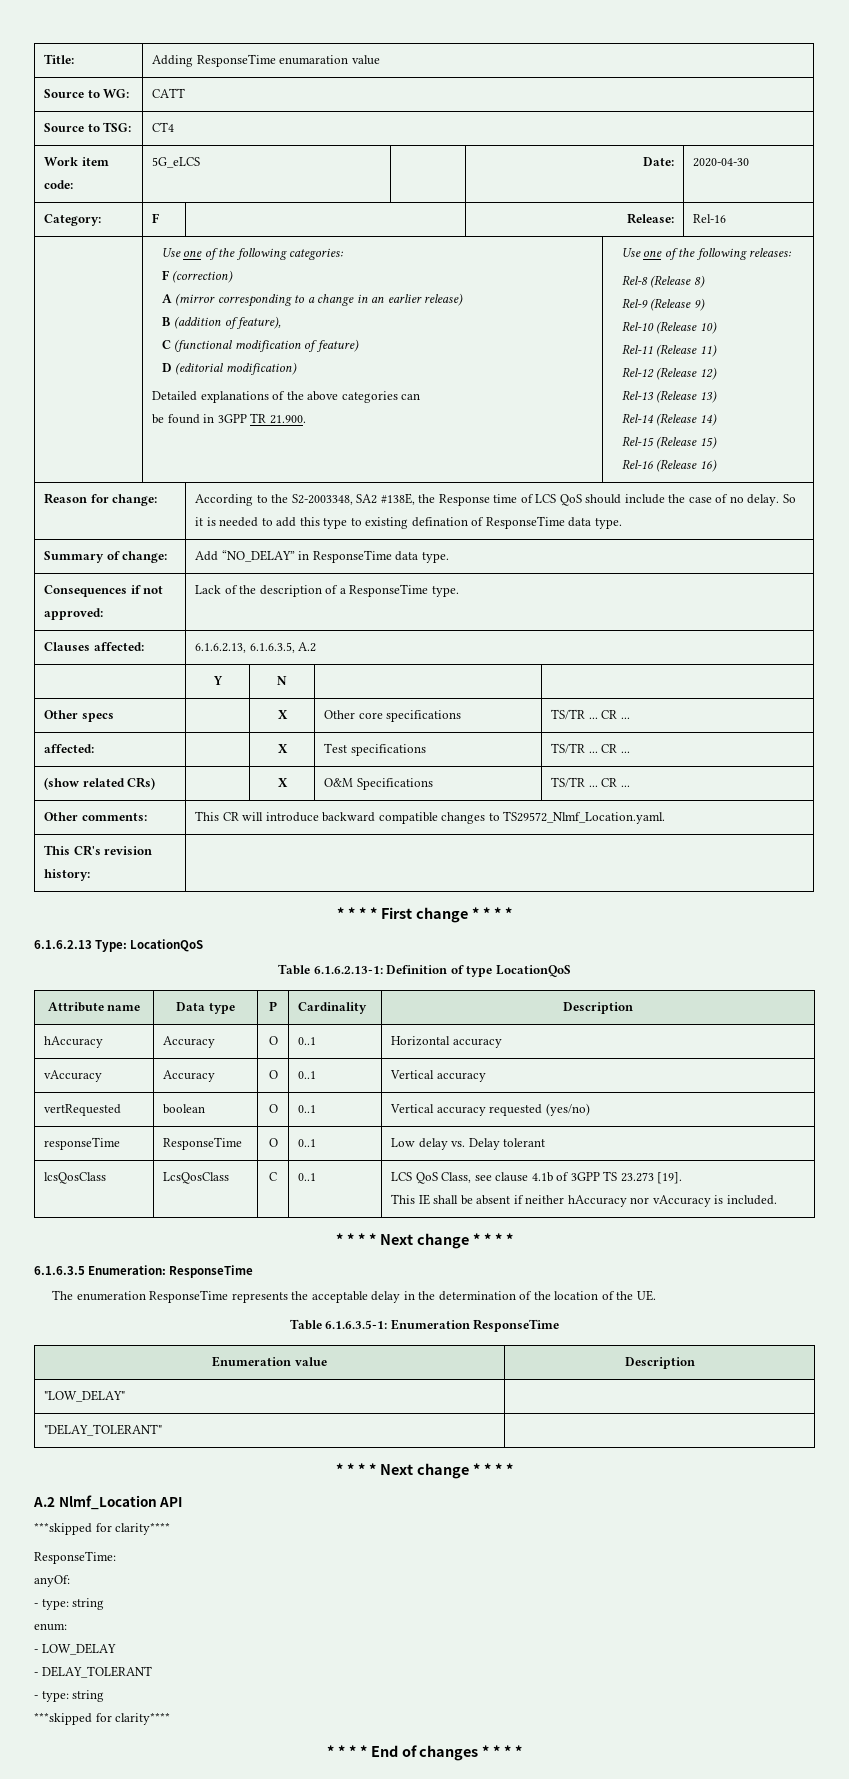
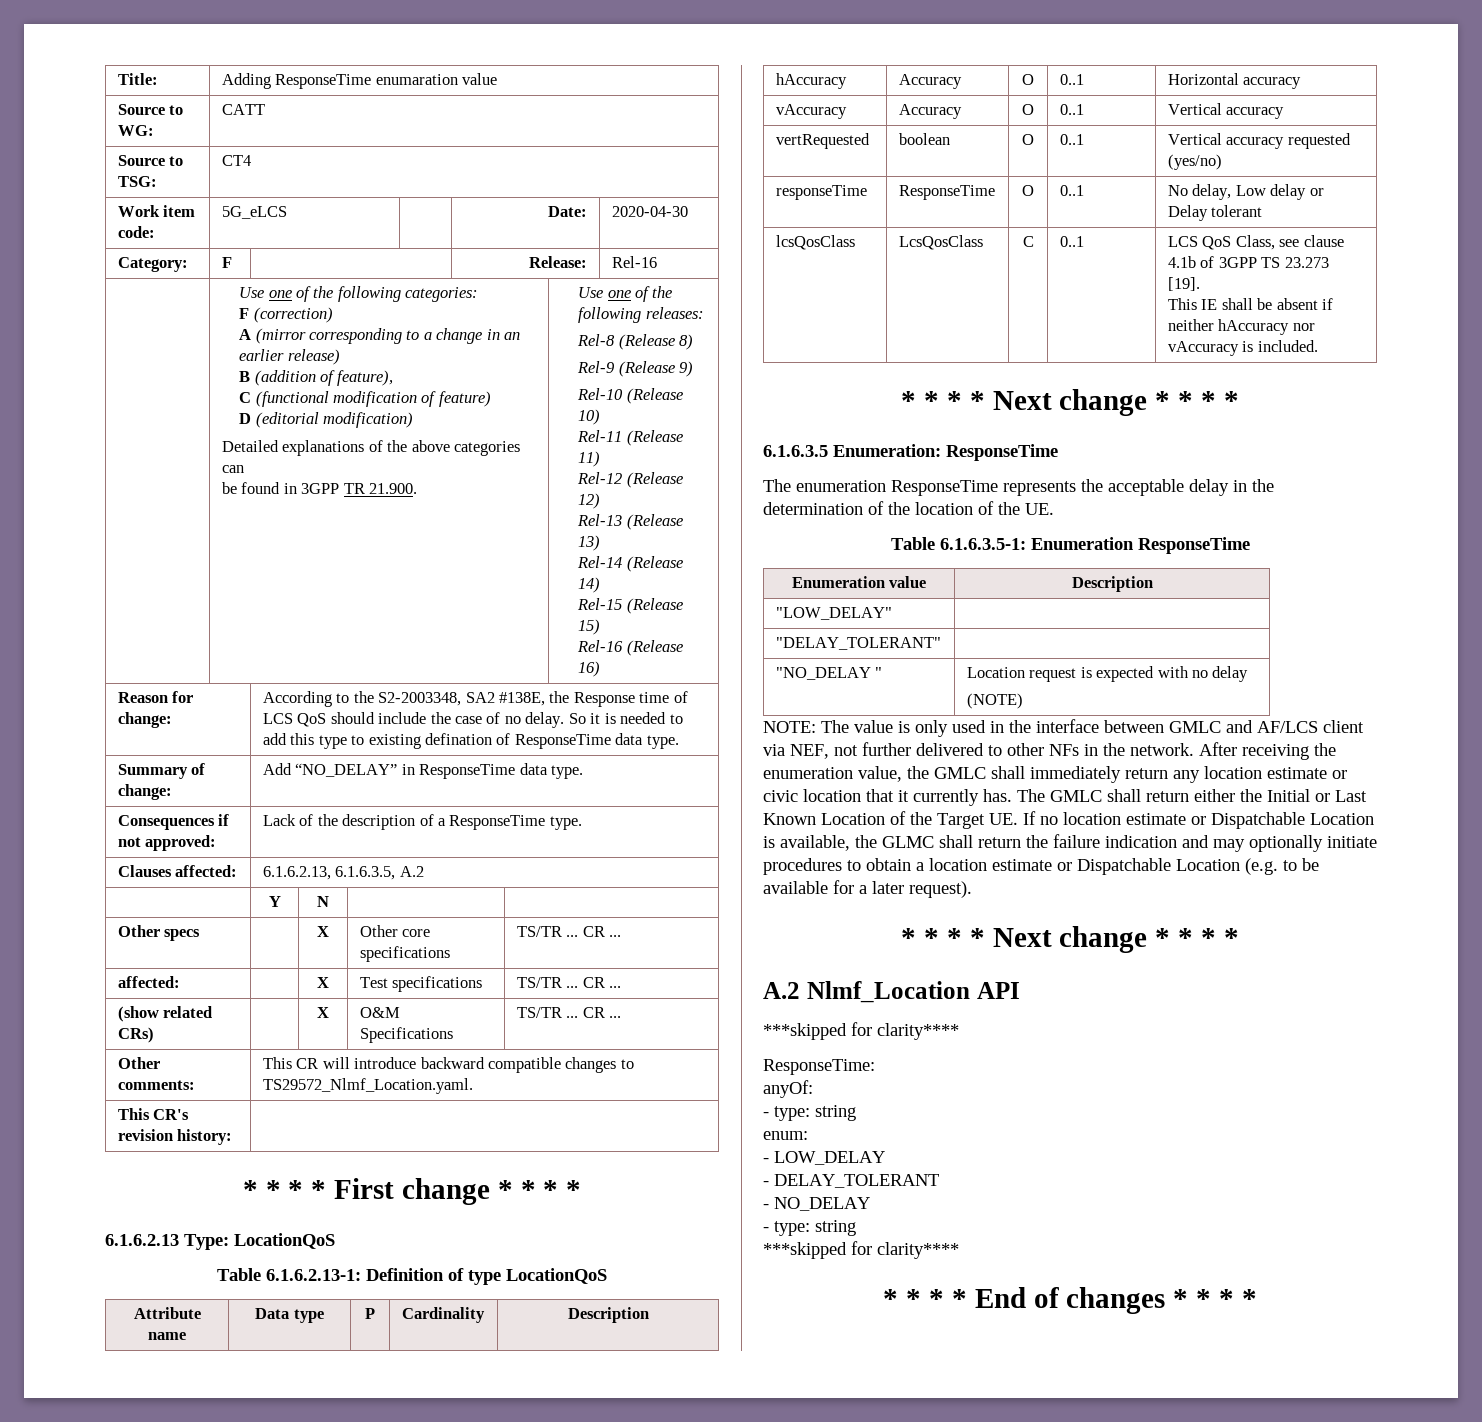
(317, 1143) none -> [1167,184,1232,200] No delay,
[451,1141,466,1147] vs. -> [1309,188,1324,196] or
(163, 1430) none -> [775,667,883,680] [966,666,1249,682] [966,693,1023,709] [763,719,1364,737] [763,742,1336,760] [763,766,1347,783] [763,789,1367,806] [763,811,1374,829] [763,834,1377,852] [763,858,1319,875] [763,880,972,898] // "NO_DELAY " | Location request is expected with no delay // (NOTE) // NOTE: The value is only used in the interface between GMLC and AF/LCS client via NEF, not further delivered to other NFs in the network. After receiving the enumeration value, the GMLC shall immediately return any location estimate or civic location that it currently has. The GMLC shall return either the Initial or Last Known Location of the Target UE. If no location estimate or Dispatchable Location is available, the GLMC shall return the failure indication and may optionally initiate procedures to obtain a location estimate or Dispatchable Location (e.g. to be available for a later request).
(152, 1672) none -> [763,1197,870,1211] // - NO_DELAY

